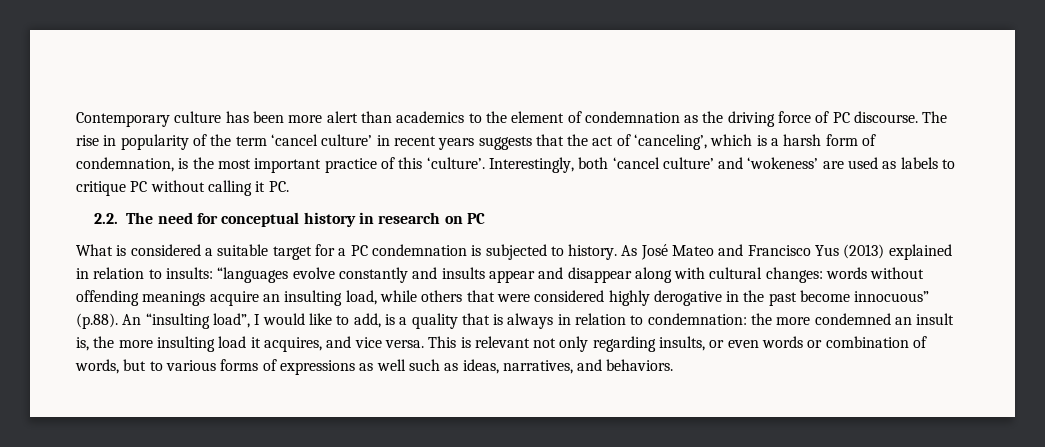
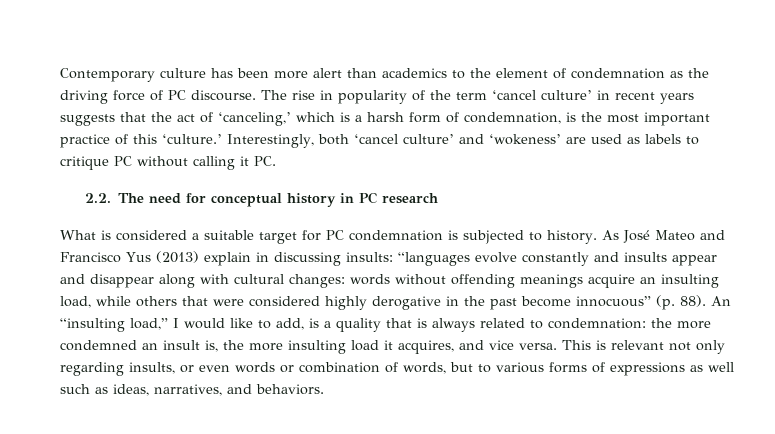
[634,134,708,150] ‘canceling’, -> [218,112,291,126] ‘canceling,’
[426,157,485,169] ‘culture’. -> [162,134,222,144] ‘culture.’
(374, 218) none -> [359,192,378,204] PC
[444,213,485,224] on PC -> (439, 198) none
[338,248,347,256] a -> (321, 235) none
[888,244,952,260] [76,267,162,279] explained in relation to -> [204,252,341,266] explain in discussing
[76,313,118,329] (p.88). -> [656,295,706,310] (p. 88).
[212,313,250,328] load”, -> [130,318,168,330] load,”
[557,313,627,325] in relation -> [480,318,525,328] related

